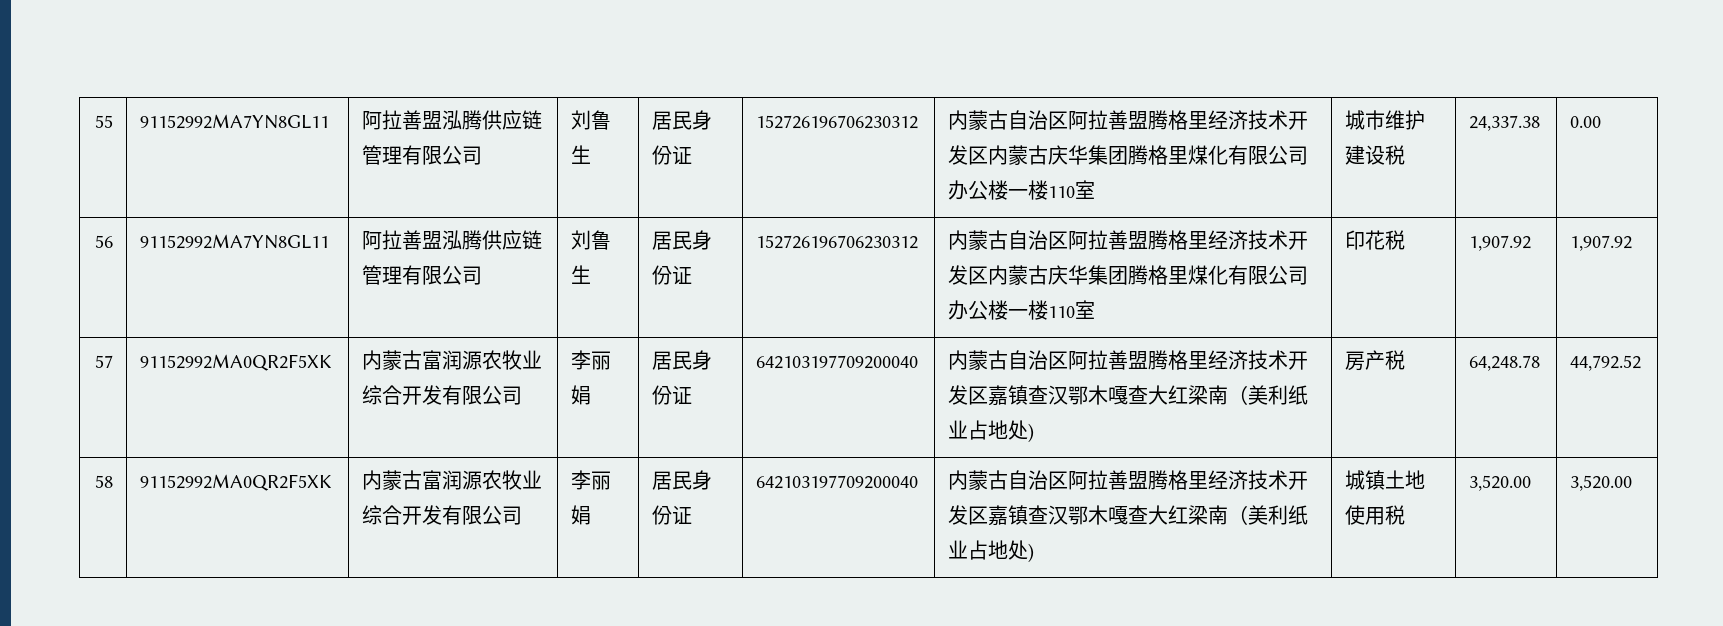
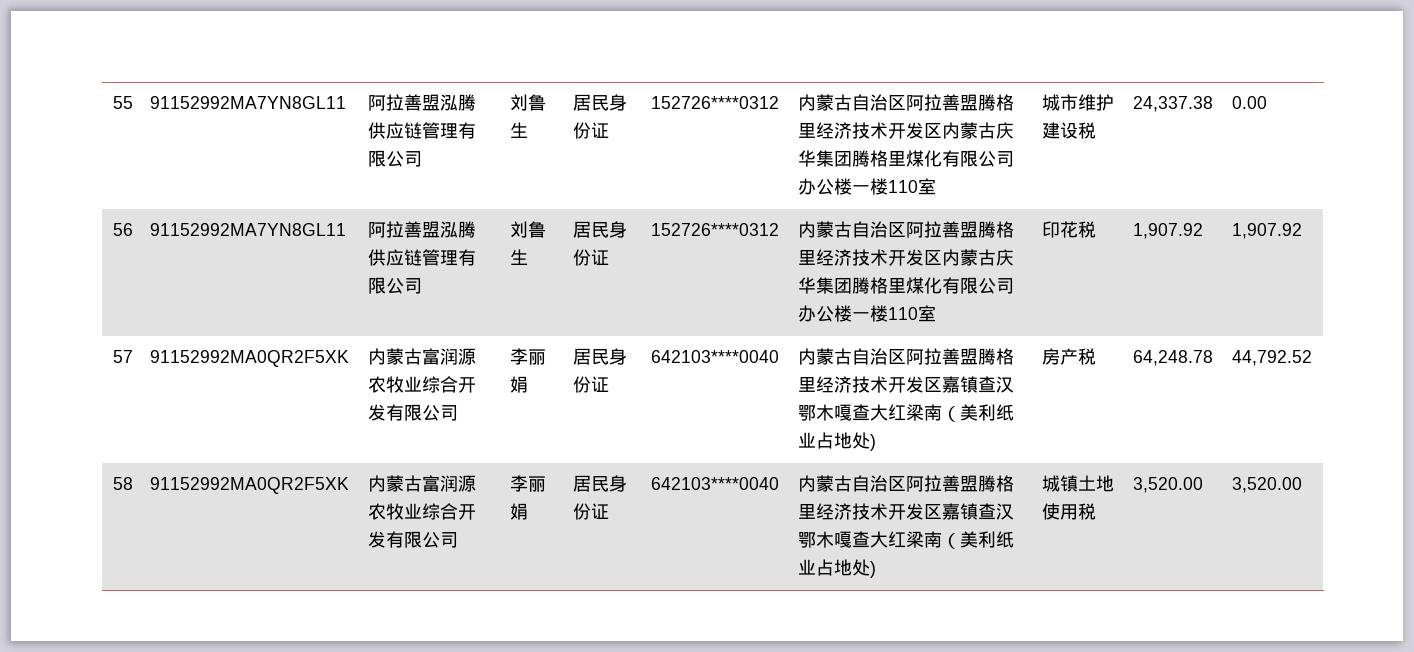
[756,115,919,129] 152726196706230312 -> [651,96,780,109] 152726****0312
[756,235,919,249] 152726196706230312 -> [651,223,780,236] 152726****0312
[756,355,919,369] 642103197709200040 -> [651,350,780,363] 642103****0040
[756,475,919,489] 642103197709200040 -> [651,477,780,490] 642103****0040

